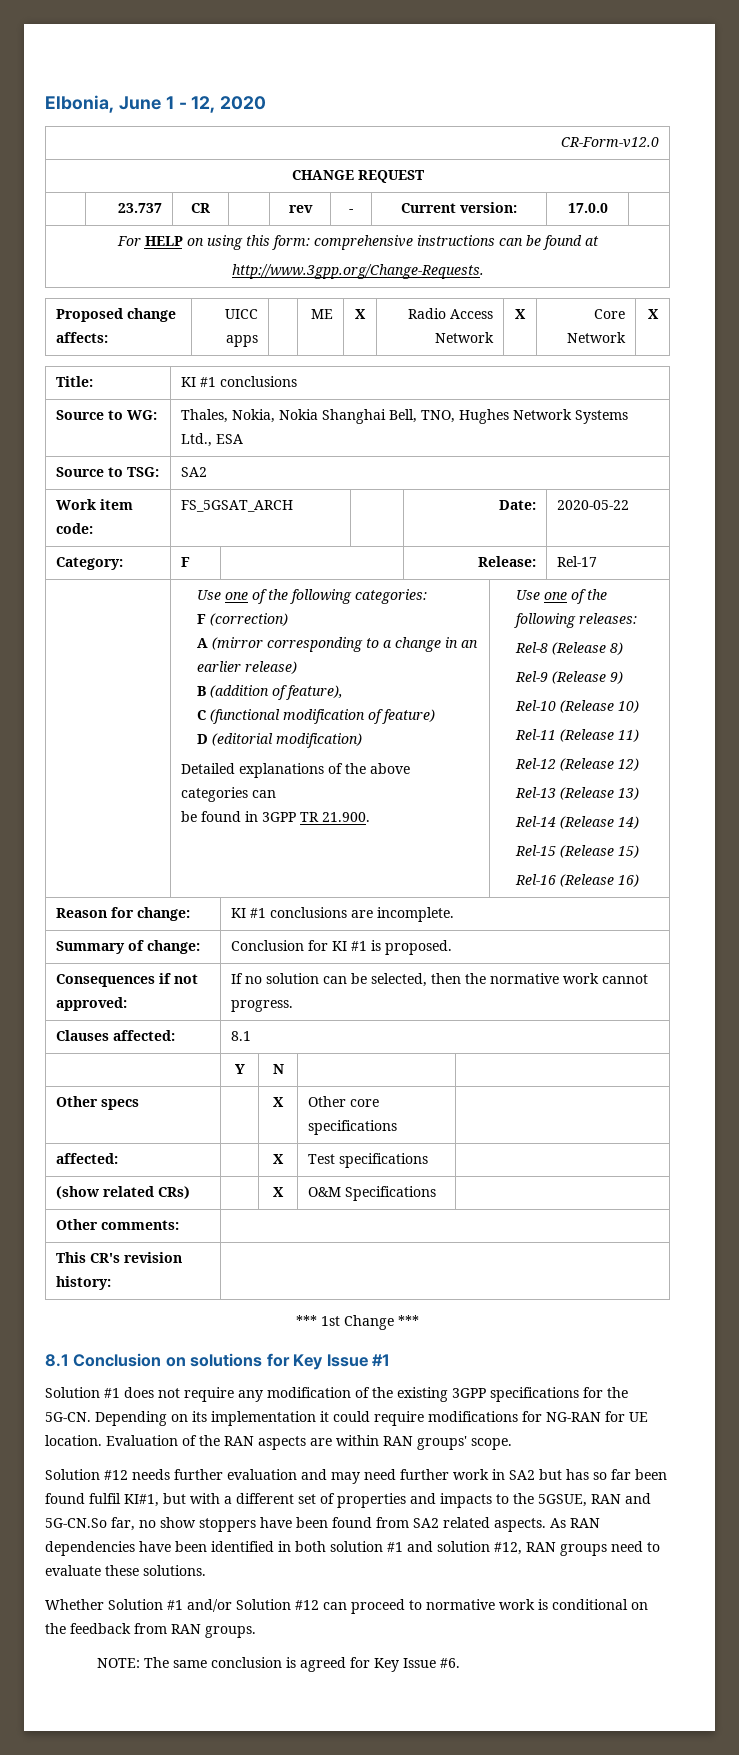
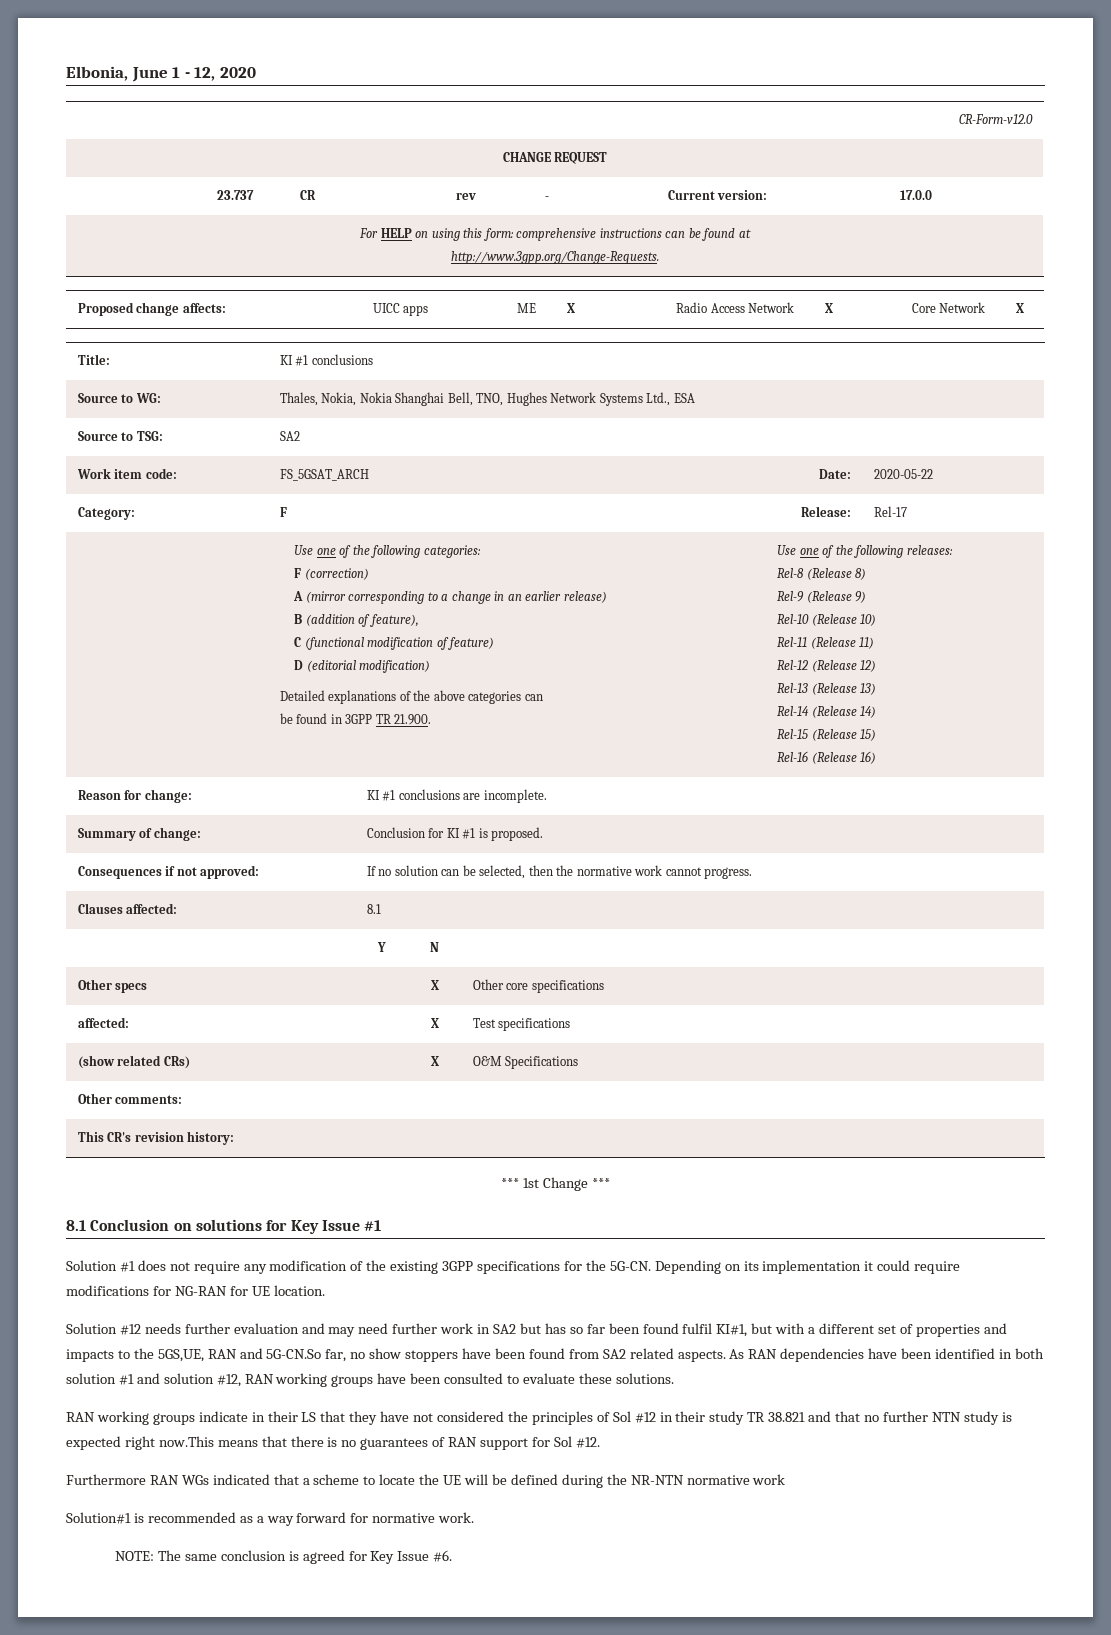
[106,1435,512,1450] Evaluation of the RAN aspects are within RAN groups' scope. -> (325, 1290) none
[538,1494,587,1507] 5GSUE, -> [157,1349,204,1362] 5GS,UE,
[560,1541,643,1556] groups need -> [275,1373,504,1387] working groups have been consulted
[45,1599,648,1614] [45,1623,256,1638] Whether Solution #1 and/or Solution #12 can proceed to normative work is conditional on the feedback from RAN groups. -> [66,1411,1012,1425] [66,1436,600,1450] [66,1474,786,1488] [66,1512,475,1526] RAN working groups indicate in their LS that they have not considered the principles of Sol #12 in their study TR 38.821 and that no further NTN study is expected right now.This means that there is no guarantees of RAN support for Sol #12. // Furthermore RAN WGs indicated that a scheme to locate the UE will be defined during the NR-NTN normative work // Solution#1 is recommended as a way forward for normative work.

